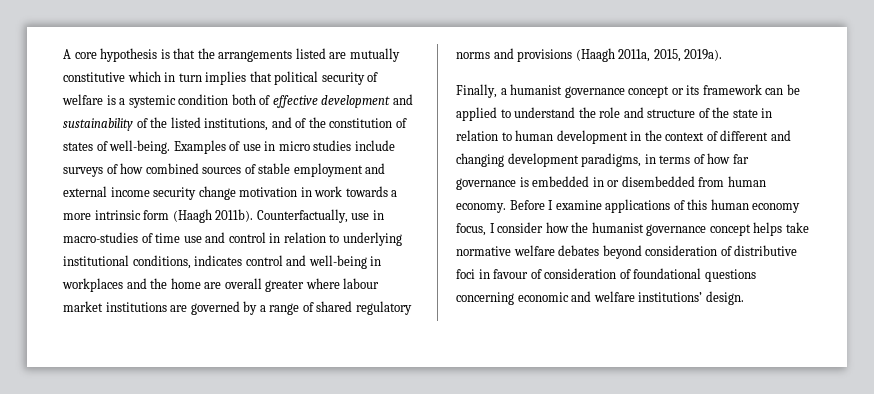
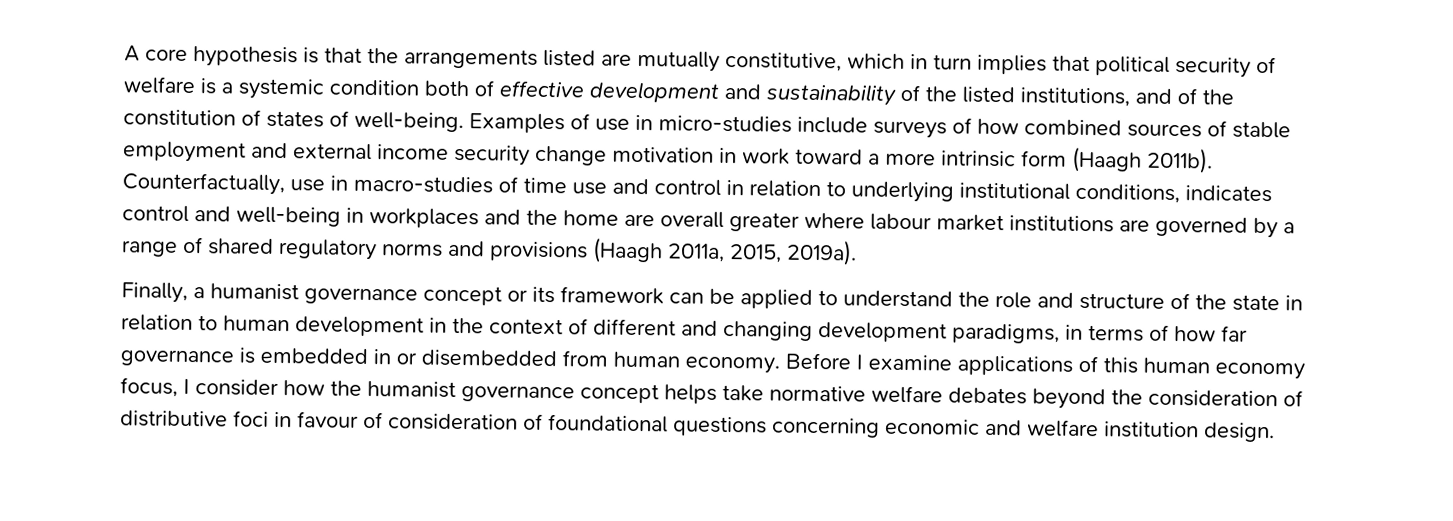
[63,72,125,82] constitutive -> [725,51,842,72] constitutive,
[278,140,352,151] micro studies -> [658,115,792,133] micro-studies
[345,186,388,197] towards -> [795,148,863,165] toward
(642, 252) none -> [1111,389,1143,405] the
[638,292,703,302] institutions’ -> [1104,421,1199,439] institution

